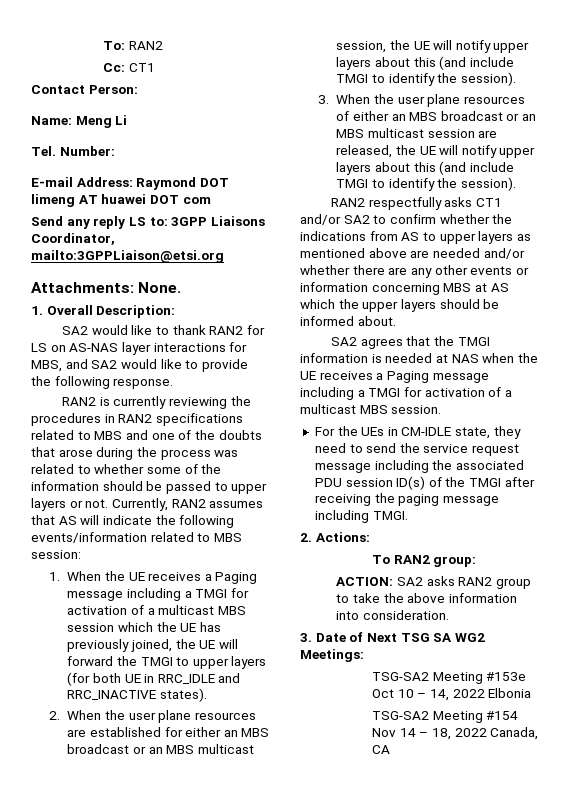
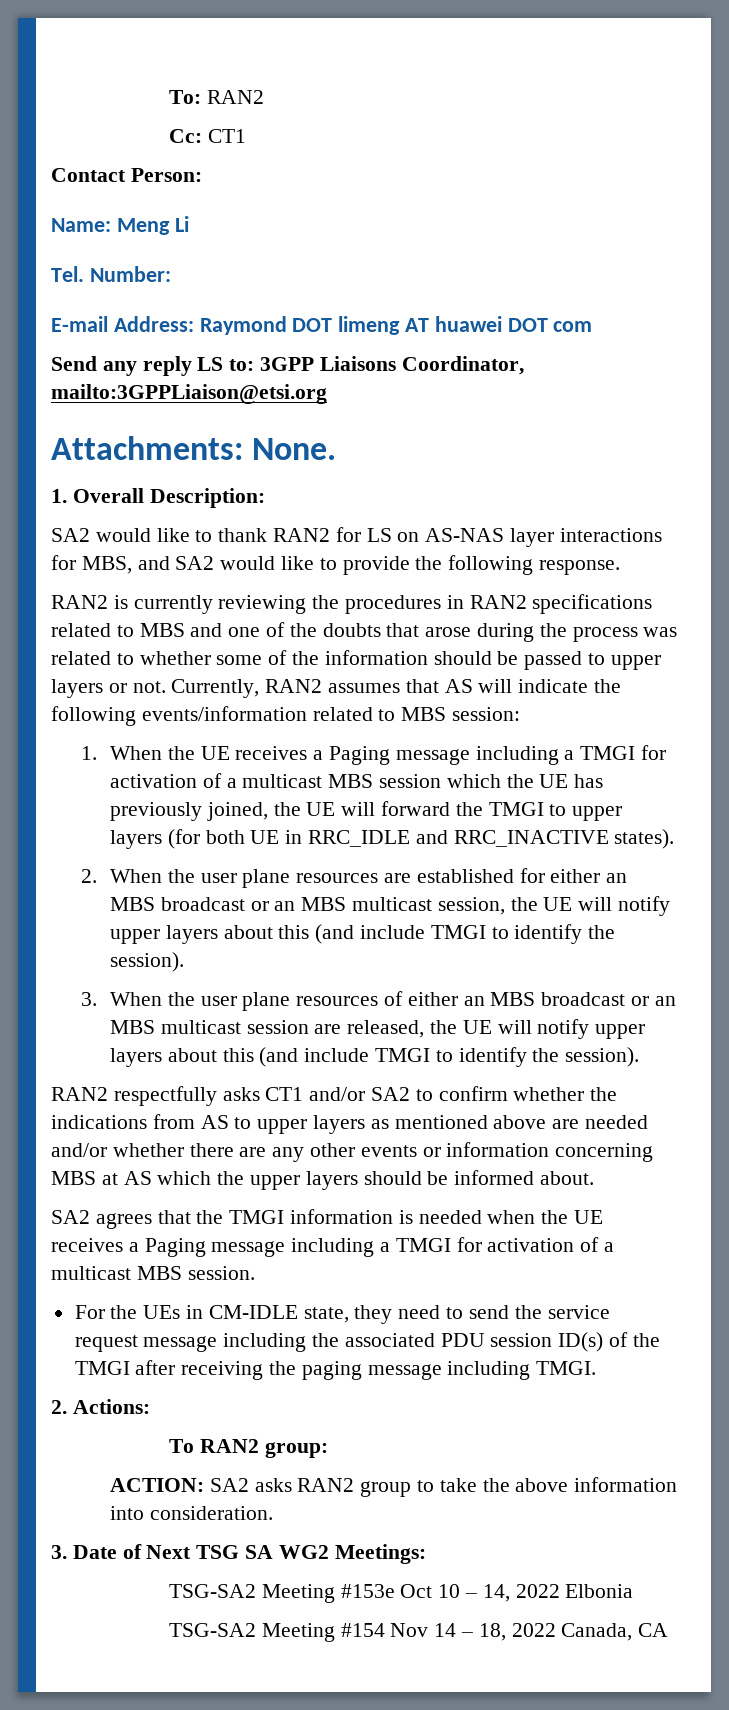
[435,354,479,363] at NAS -> (482, 1217) none

